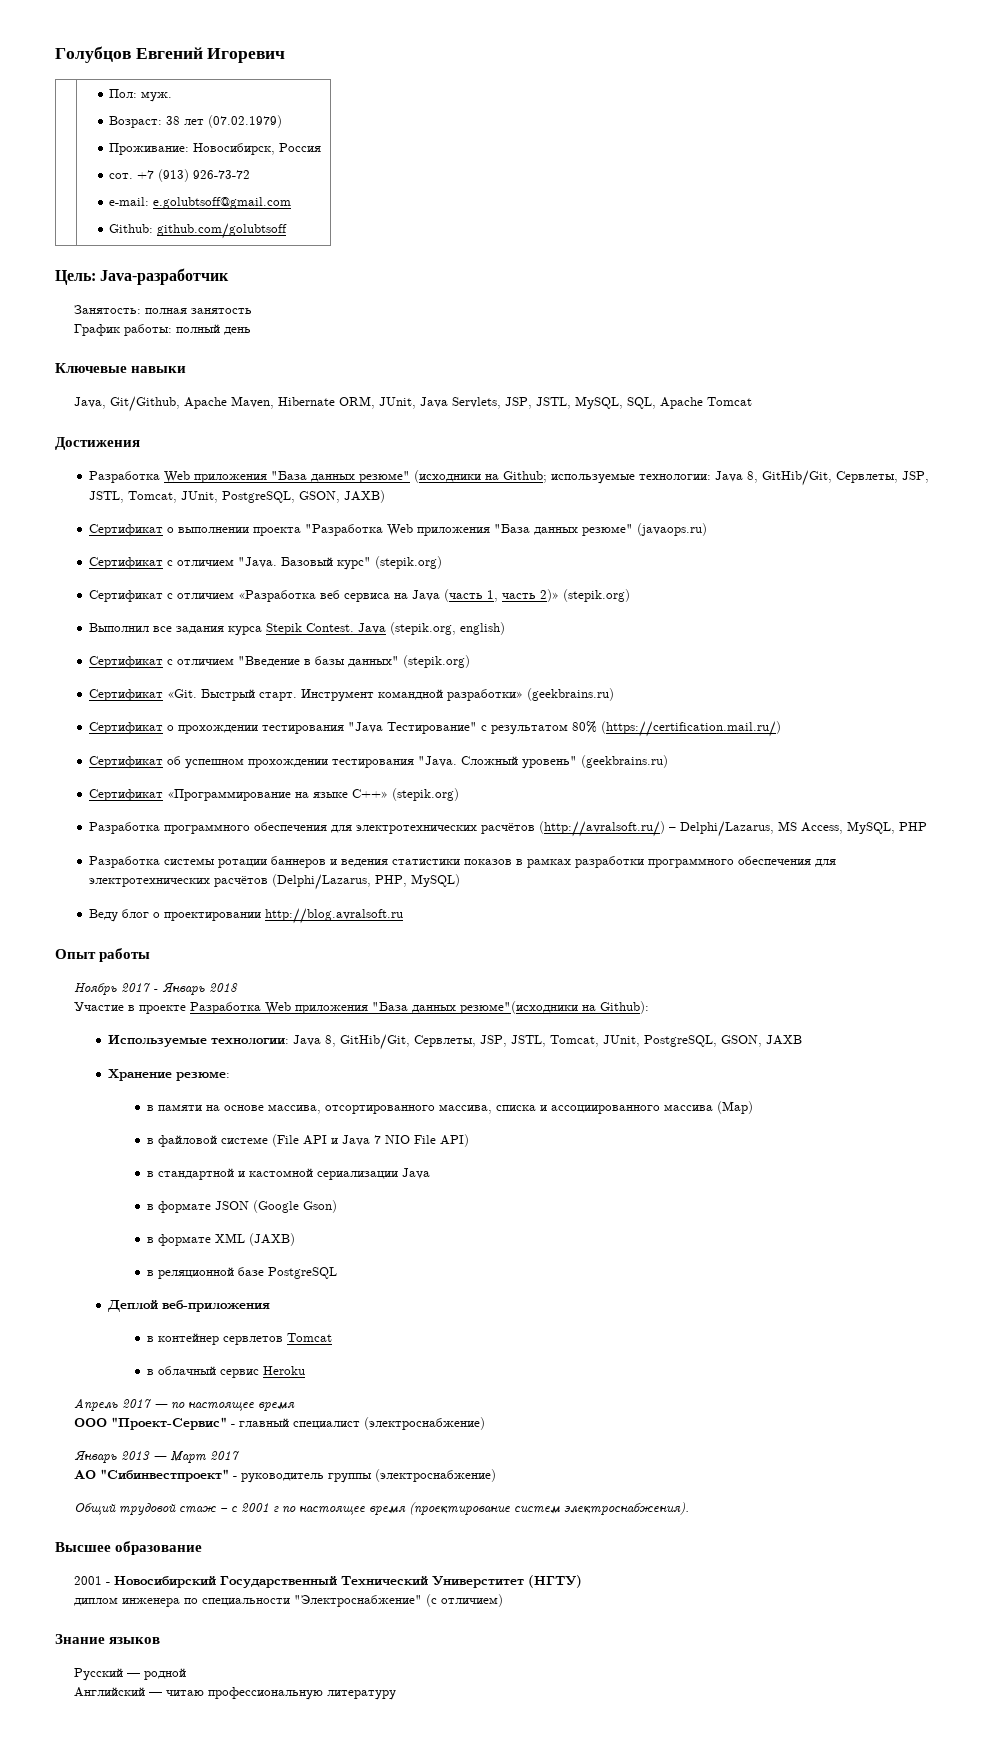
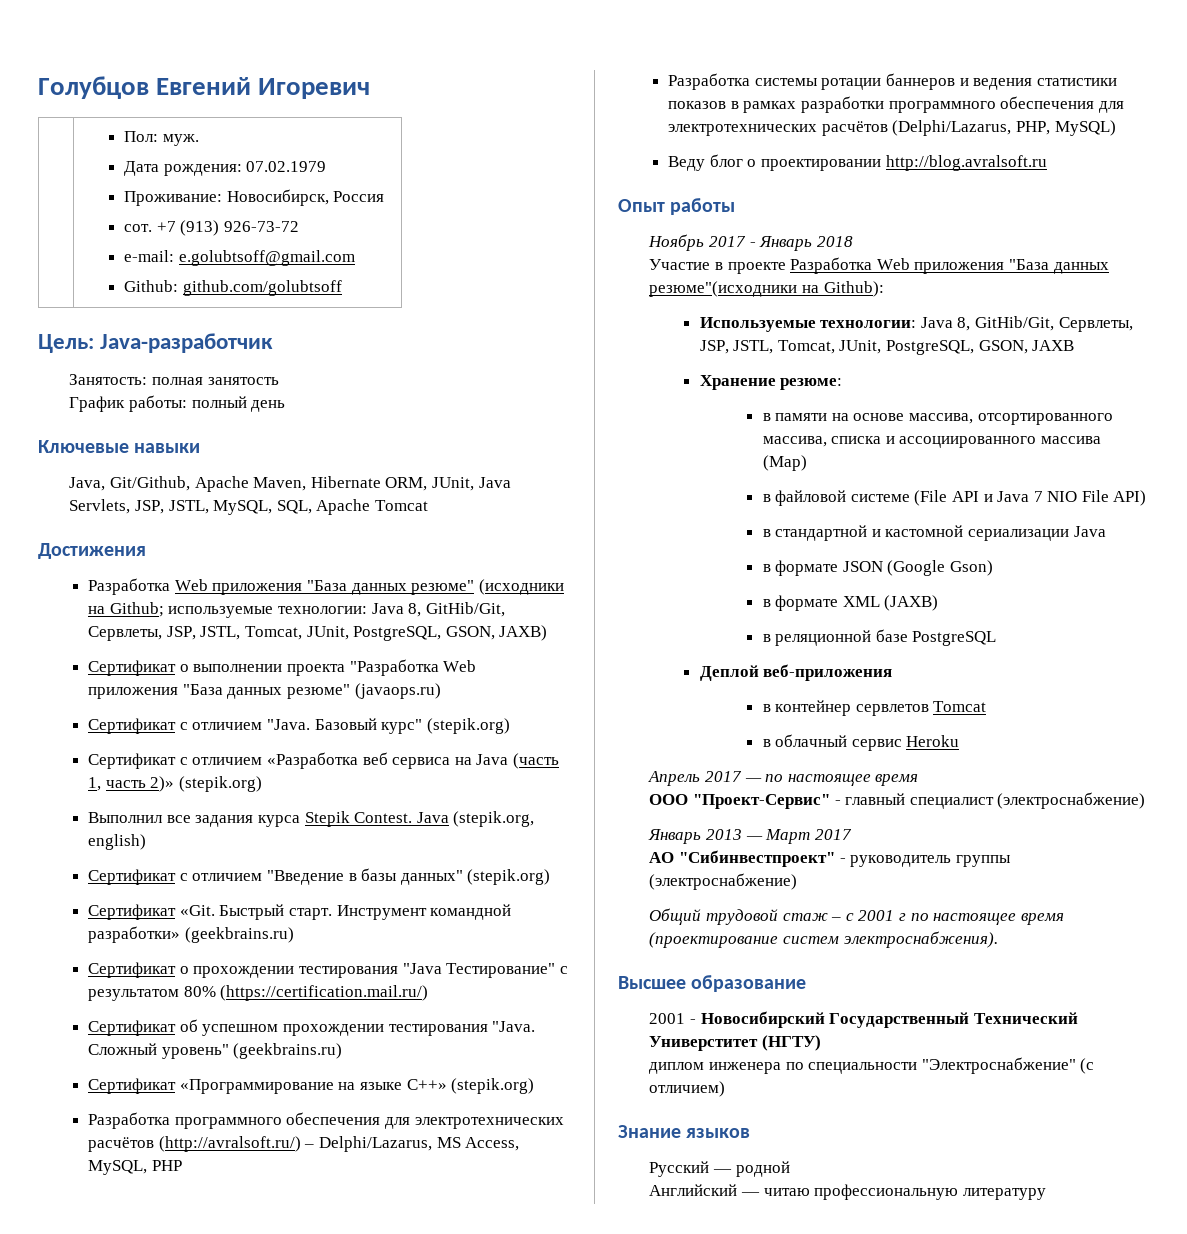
[109,115,283,128] Возраст: 38 лет (07.02.1979) -> [124,161,327,176] Дата рождения: 07.02.1979

